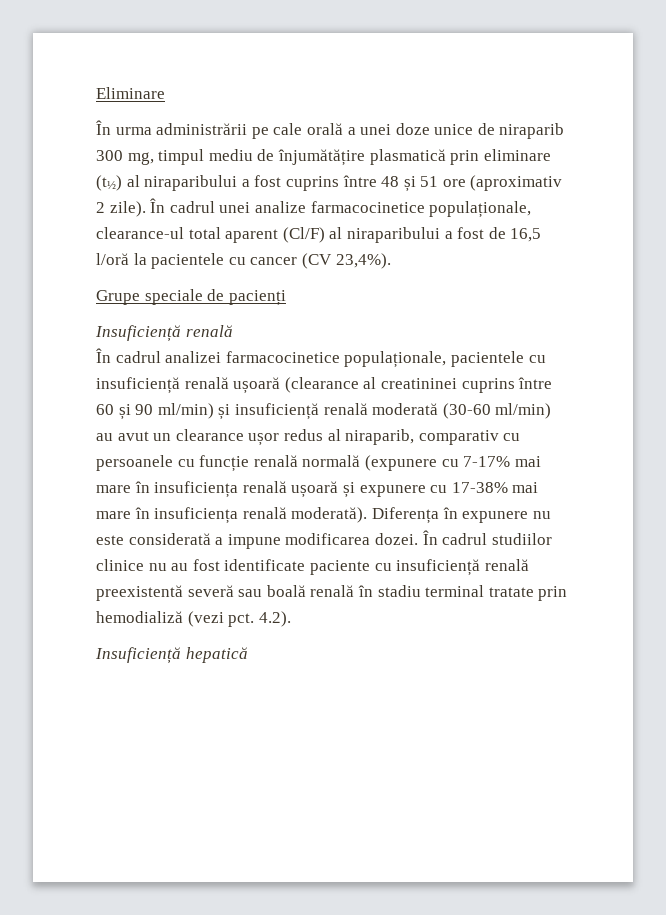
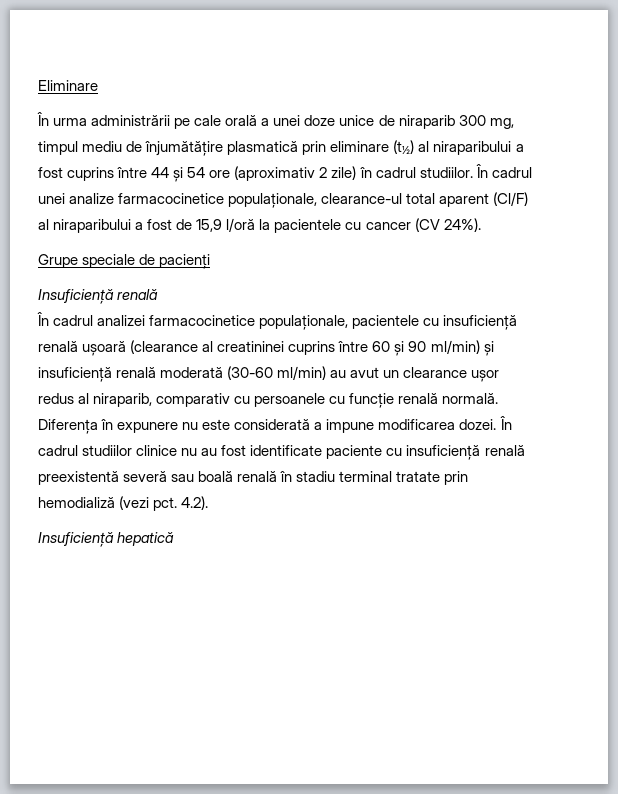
[381,175,563,192] [96,201,146,217] 48 și 51 ore (aproximativ 2 zile). -> [151,166,473,182] 44 și 54 ore (aproximativ 2 zile) în cadrul studiilor.
[510,228,542,242] 16,5 -> [196,219,223,232] 15,9
[335,253,391,269] 23,4%). -> [443,218,481,232] 24%).
[302,455,541,471] [96,481,539,498] [96,507,368,524] normală (expunere cu 7-17% mai mare în insuficiența renală ușoară și expunere cu 17-38% mai mare în insuficiența renală moderată). -> [442,393,499,404] normală.

